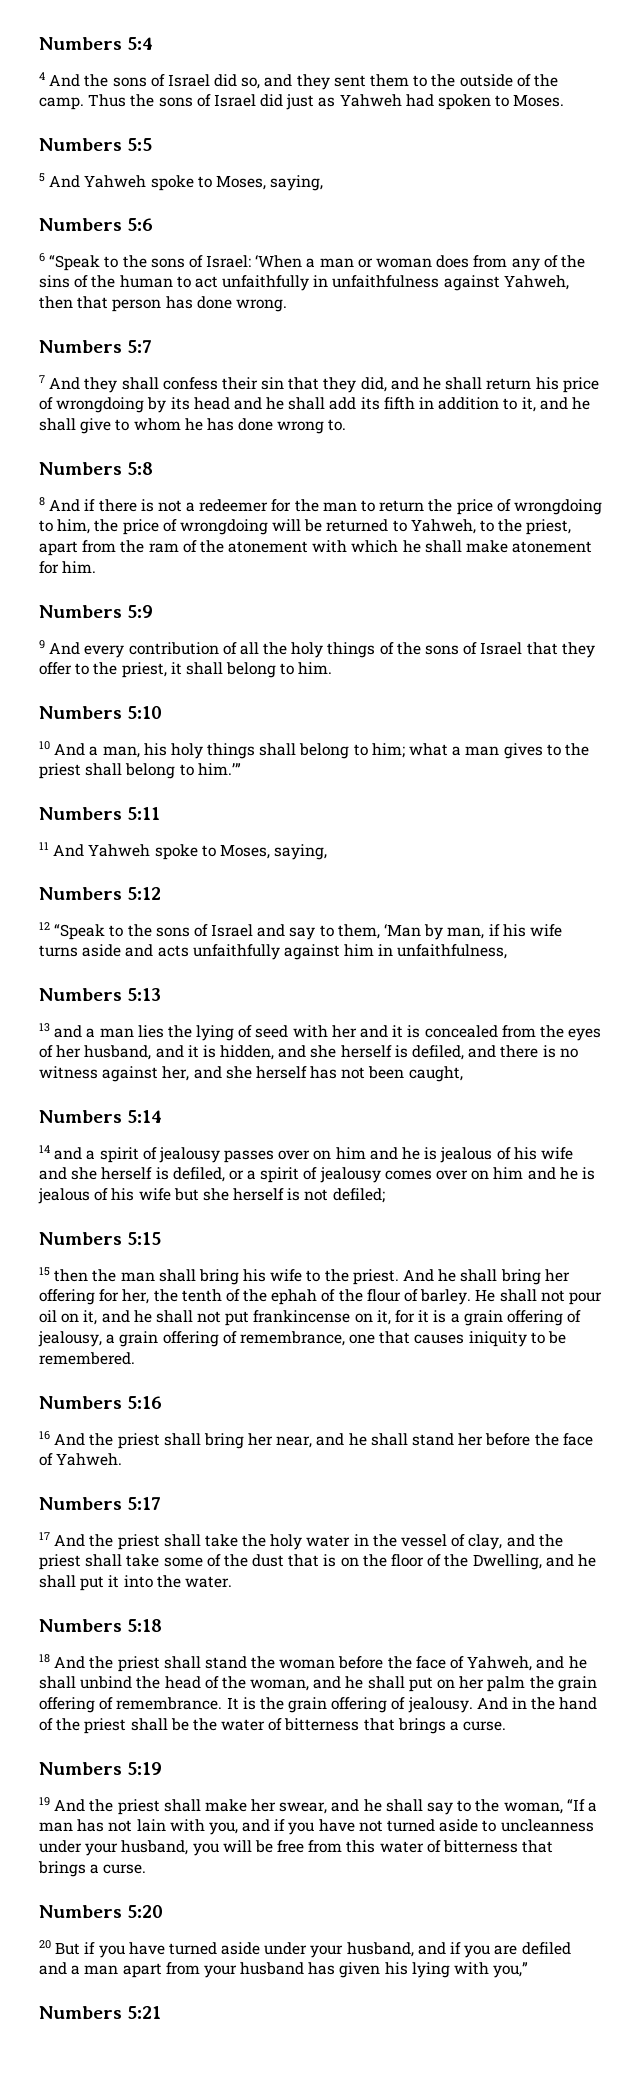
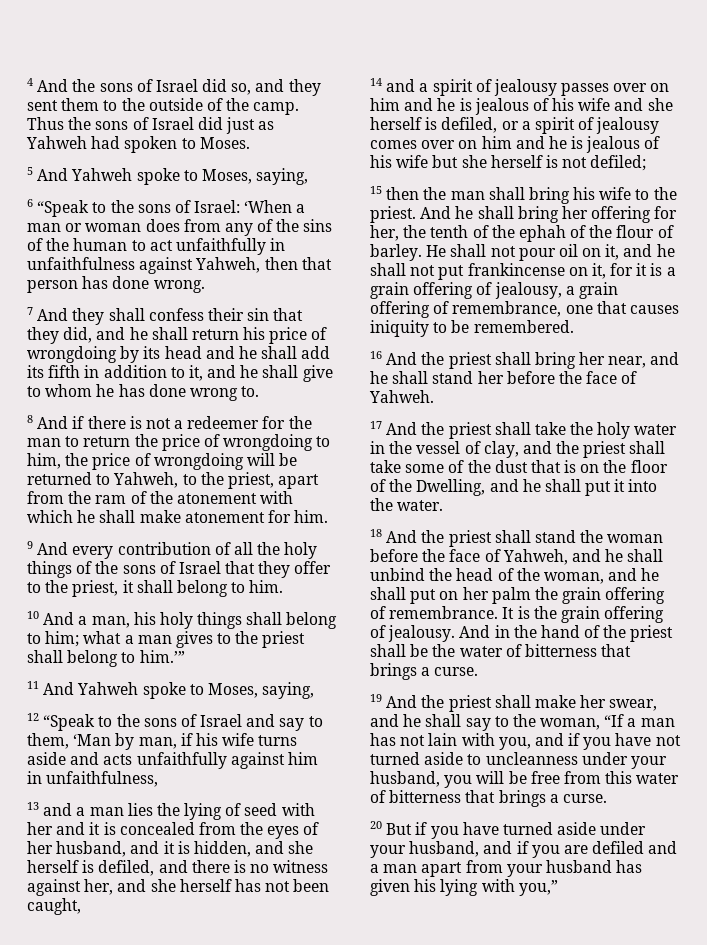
[39,37,154,50] Numbers 5:4 // -> (27, 82) none
[39,138,153,151] // Numbers 5:5 -> (250, 143) none
[39,218,154,231] // Numbers 5:6 -> (309, 176) none
[39,340,153,353] // Numbers 5:7 -> (205, 286) none
[39,462,154,475] // Numbers 5:8 -> (260, 391) none
[39,605,154,618] // Numbers 5:9 -> (329, 516) none
[39,706,163,719] // Numbers 5:10 -> (284, 586) none
[39,807,161,820] // Numbers 5:11 -> (185, 656) none
[39,887,162,900] // Numbers 5:12 -> (315, 690) none
[39,988,162,1001] // Numbers 5:13 -> (159, 779) none
[39,1110,163,1123] // Numbers 5:14 -> (81, 906) none
[39,1232,162,1245] // Numbers 5:15 -> (647, 163) none
[39,1396,163,1409] // Numbers 5:16 -> (574, 326) none
[39,1497,162,1510] // Numbers 5:17 -> (434, 396) none
[39,1619,163,1632] // Numbers 5:18 -> (444, 505) none
[39,1762,163,1775] // Numbers 5:19 -> (479, 671) none
[39,1905,164,1918] // Numbers 5:20 -> (607, 798) none
[39,2006,162,2019] // Numbers 5:21 -> (558, 888) none

